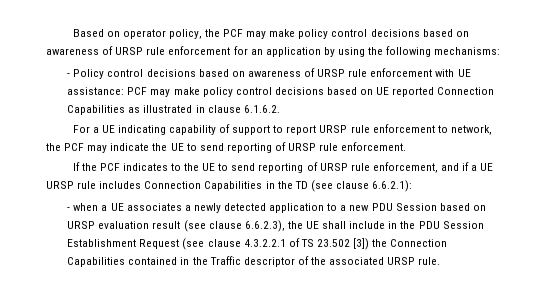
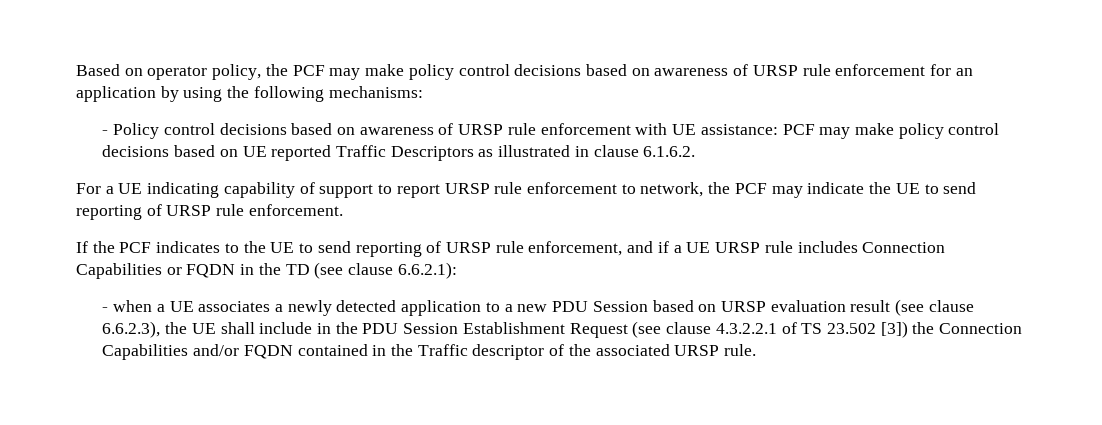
[437,87,495,95] [67,105,126,115] Connection Capabilities -> [336,145,474,161] Traffic Descriptors
(263, 186) none -> [166,264,236,278] or FQDN
(126, 262) none -> [193,344,293,359] and/or FQDN

